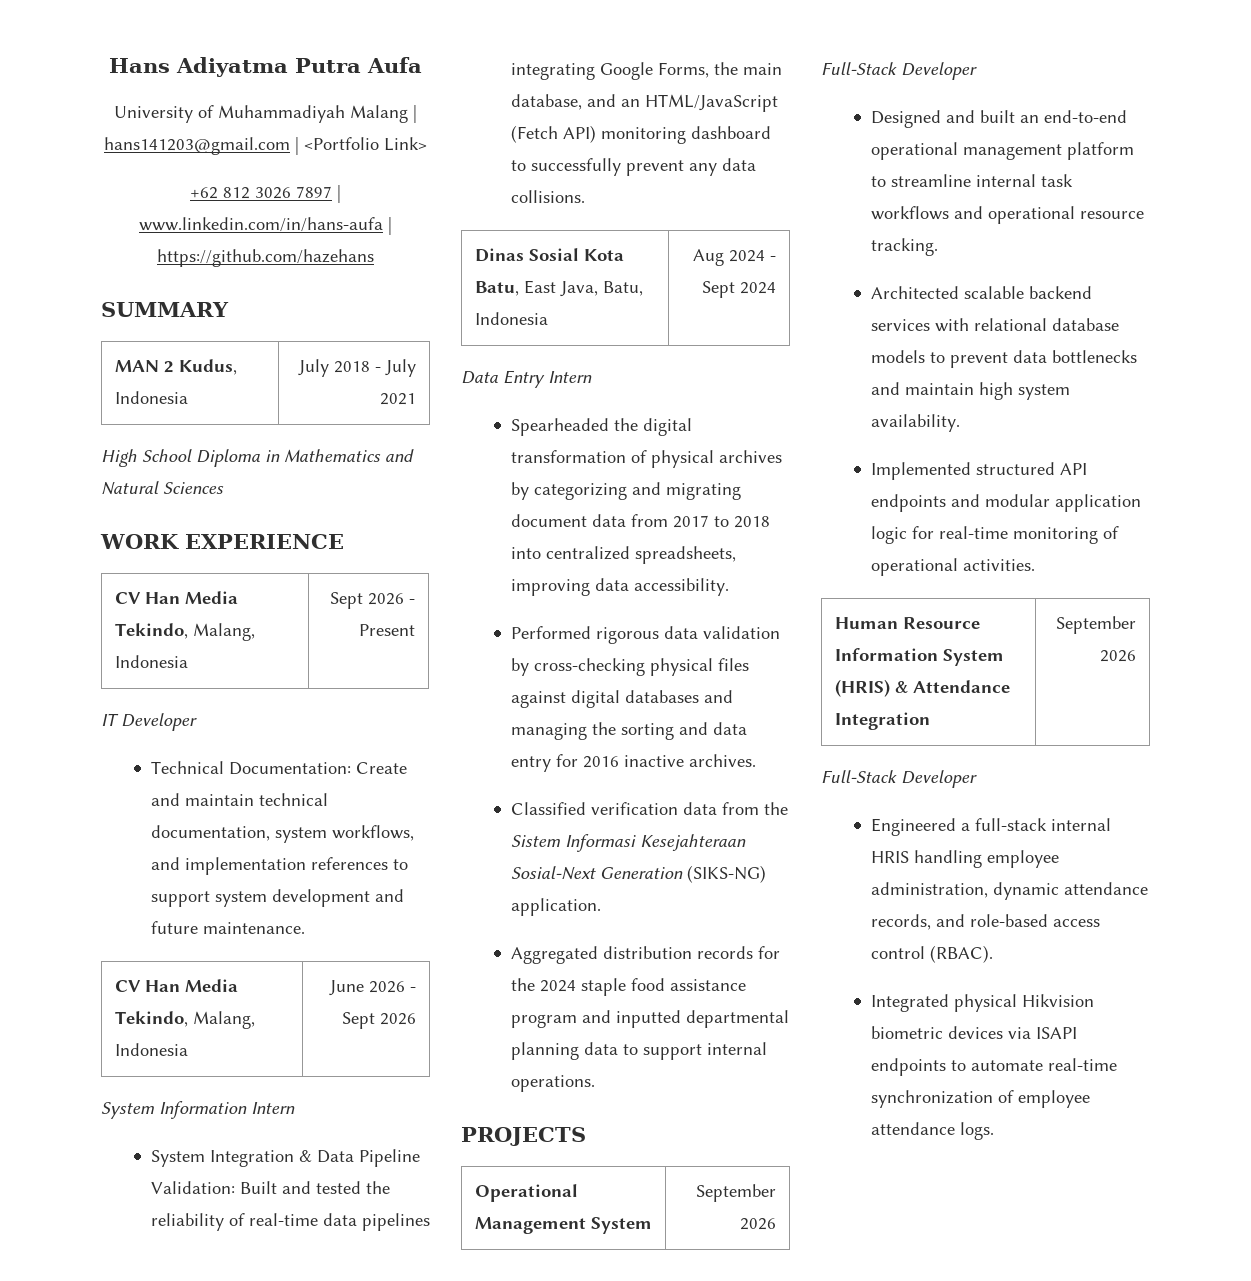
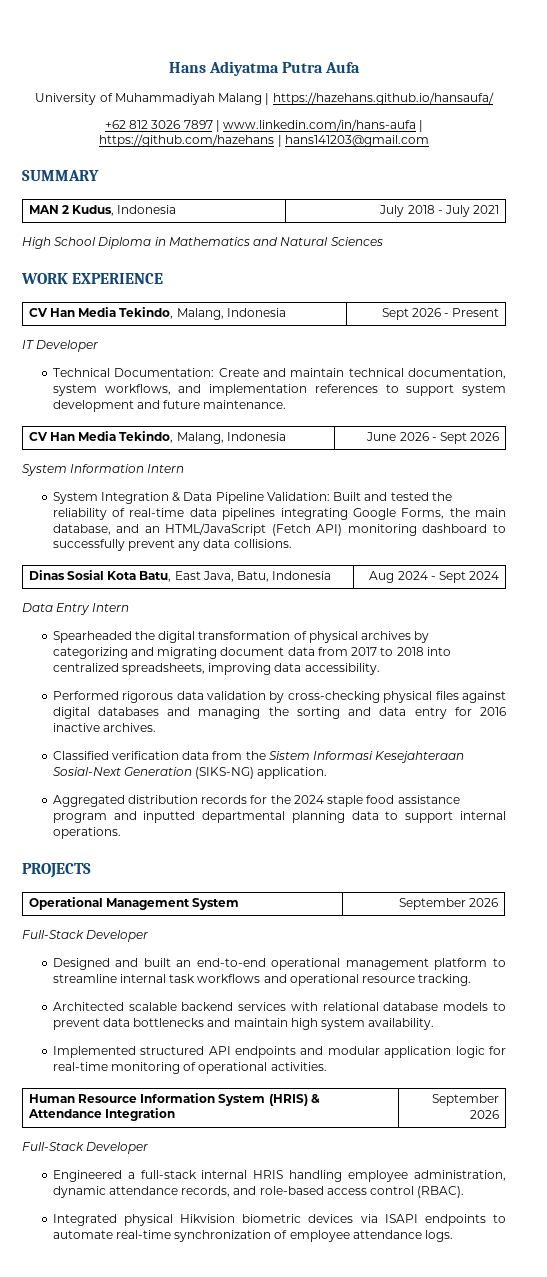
[104,137,427,155] hans141203@gmail.com | <Portfolio Link> -> [272,92,494,105] https://hazehans.github.io/hansaufa/
(374, 258) none -> [277,135,429,147] | hans141203@gmail.com

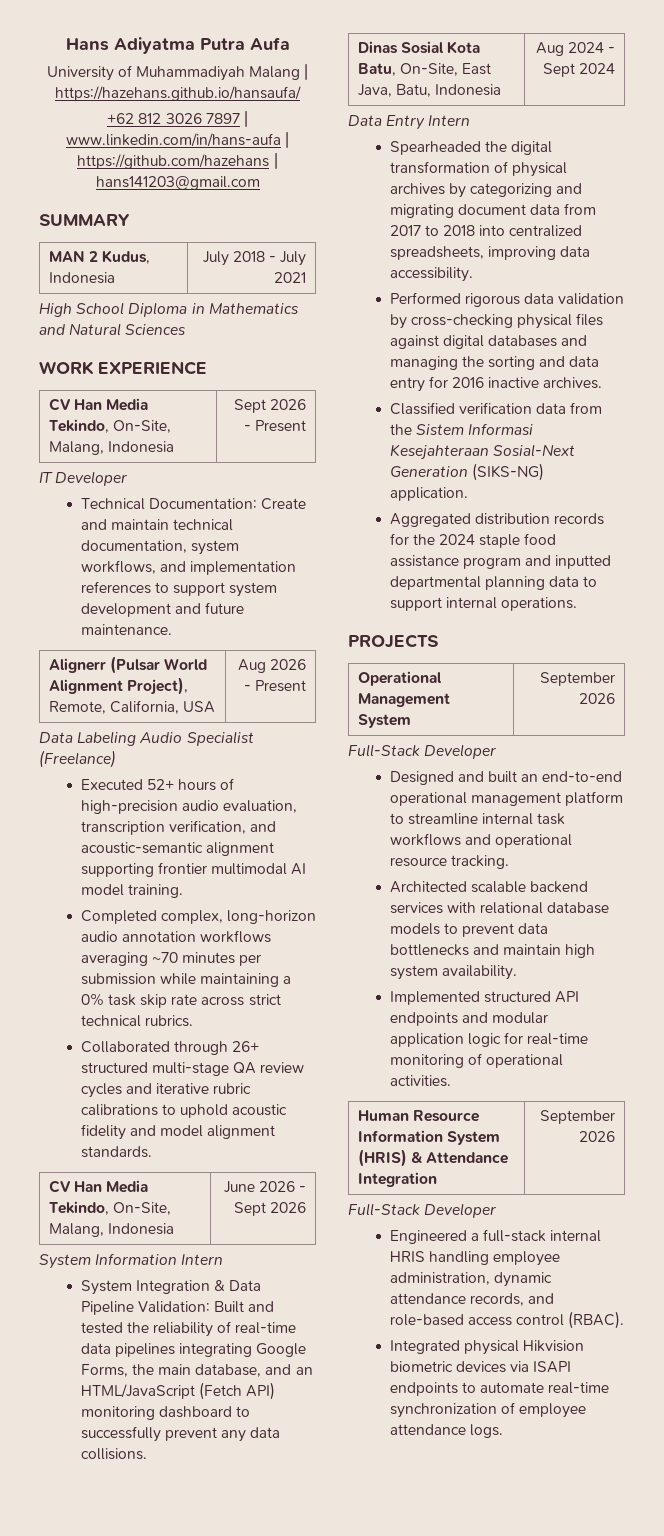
(174, 313) none -> [112,420,171,433] On-Site,
[28,431,174,443] // CV Han Media Tekindo, -> [48,656,207,674] [48,677,188,695] [48,700,215,714] [238,659,307,673] [244,680,307,692] [39,731,254,746] [39,750,116,768] [80,778,235,791] [80,800,297,814] [80,820,276,835] [80,842,274,856] [80,862,307,877] [80,884,183,898] [80,910,316,924] [80,930,271,943] [80,952,262,966] [80,973,292,987] [80,993,281,1008] [80,1015,193,1027] [80,1041,259,1055] [80,1062,305,1076] [80,1083,252,1098] [80,1104,288,1118] [80,1124,276,1140] [80,1146,152,1158] [48,1180,148,1193] [48,1201,171,1215] // Alignerr (Pulsar World Alignment Project), Remote, California, USA | Aug 2026 - Present // Data Labeling Audio Specialist (Freelance) // Executed 52+ hours of high-precision audio evaluation, transcription verification, and acoustic-semantic alignment supporting frontier multimodal AI model training. // Completed complex, long-horizon audio annotation workflows averaging ~70 minutes per submission while maintaining a 0% task skip rate across strict technical rubrics. // Collaborated through 26+ structured multi-stage QA review cycles and iterative rubric calibrations to uphold acoustic fidelity and model alignment standards. // CV Han Media Tekindo, On-Site,
(172, 576) none -> [399,63,458,76] On-Site,

